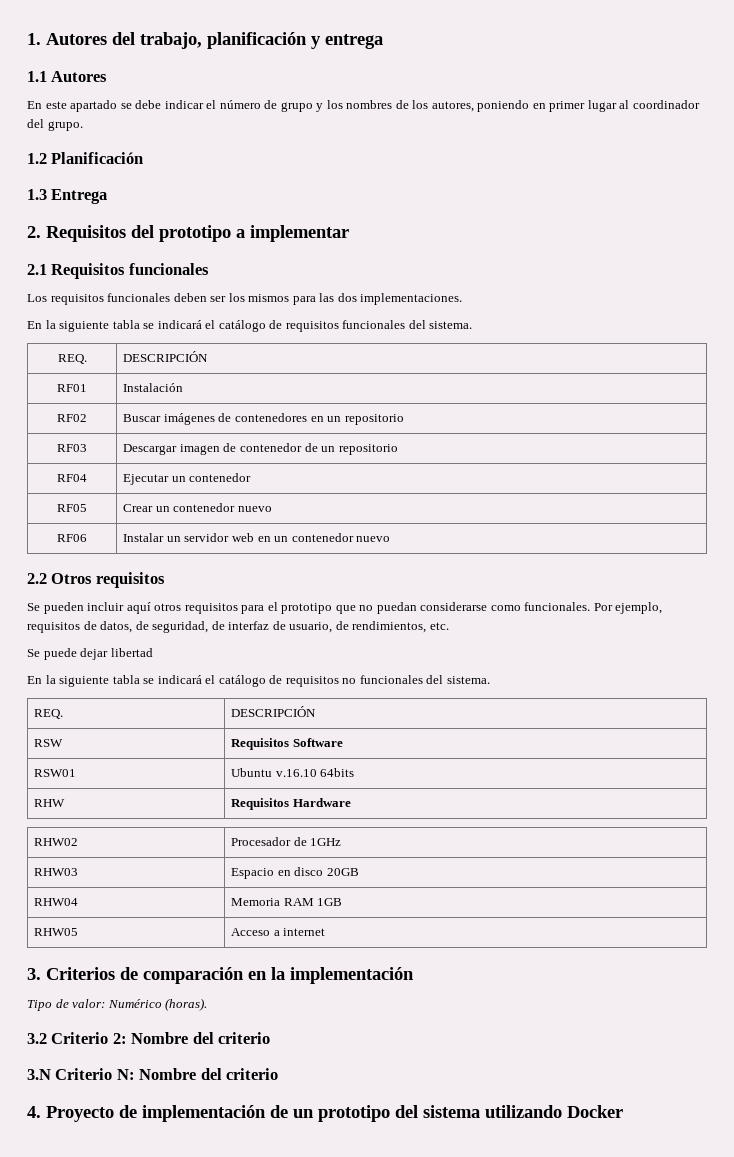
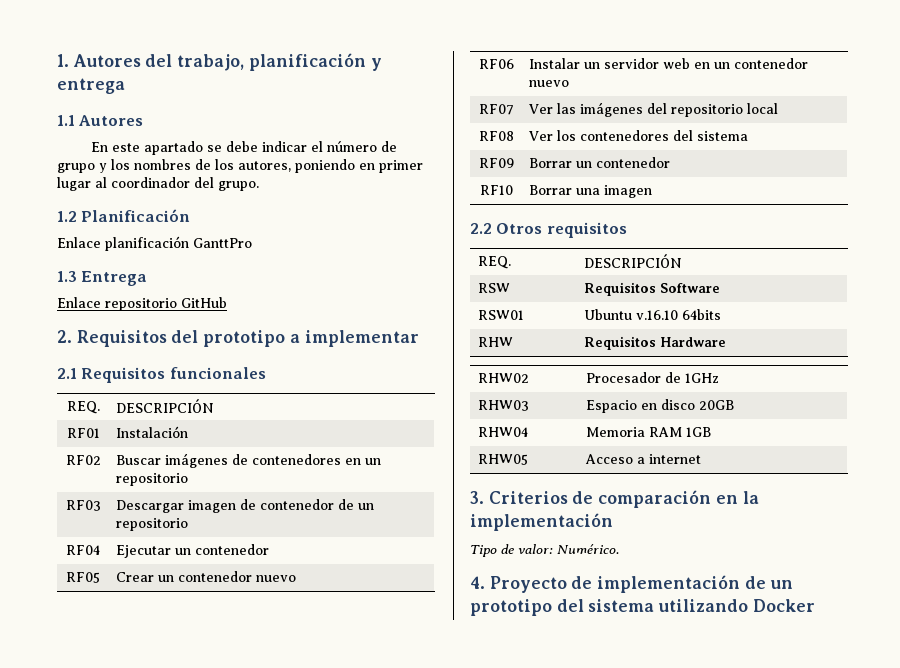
(144, 158) none -> [57,236,252,251] // Enlace planificación GanttPro
(108, 196) none -> [57,297,227,311] // Enlace repositorio GitHub
[27,293,463,305] [27,320,473,332] // Los requisitos funcionales deben ser los mismos para las dos implementaciones. // En la siguiente tabla se indicará el catálogo de requisitos funcionales del sistema. -> (266, 373) none
[27,572,165,588] [27,602,663,614] [27,621,449,633] [27,648,153,660] [27,675,490,687] // 2.2 Otros requisitos // Se pueden incluir aquí otros requisitos para el prototipo que no puedan considerarse como funcionales. Por ejemplo, requisitos de datos, de seguridad, de interfaz de usuario, de rendimientos, etc. // Se puede dejar libertad // En la siguiente tabla se indicará el catálogo de requisitos no funcionales del sistema. -> [478,104,514,115] [528,102,778,117] [478,131,514,141] [528,130,748,141] [478,158,514,168] [528,157,670,168] [479,185,513,195] [528,185,652,198] [470,222,627,238] // RF07 | Ver las imágenes del repositorio local // RF08 | Ver los contenedores del sistema // RF09 | Borrar un contenedor // RF10 | Borrar una imagen // 2.2 Otros requisitos
[107,998,208,1011] [27,1032,271,1044] [27,1068,279,1080] Numérico (horas). // 3.2 Criterio 2: Nombre del criterio // 3.N Criterio N: Nombre del criterio -> [557,544,619,554] Numérico.

